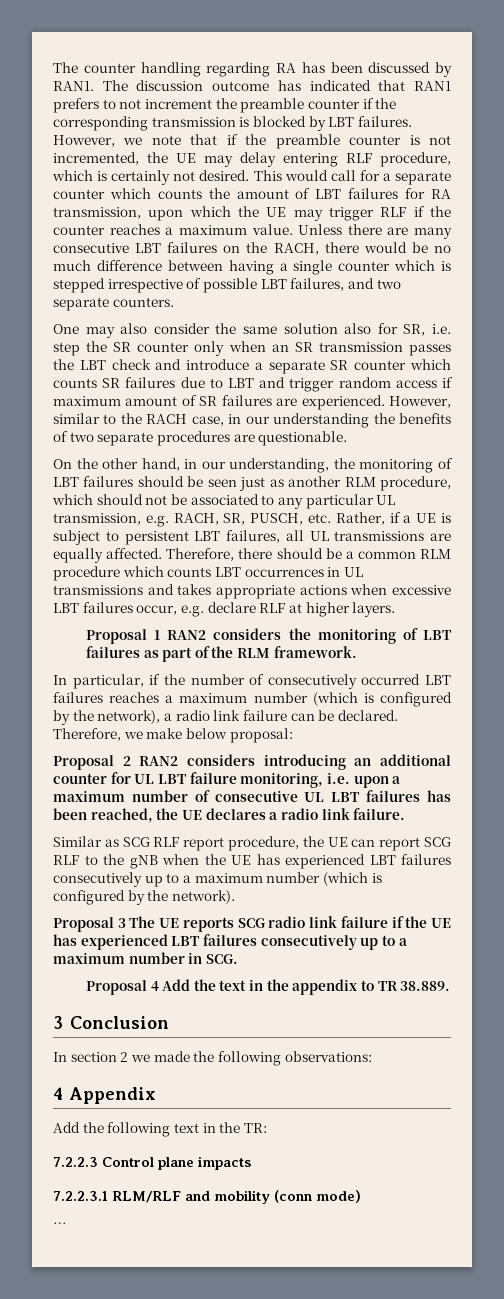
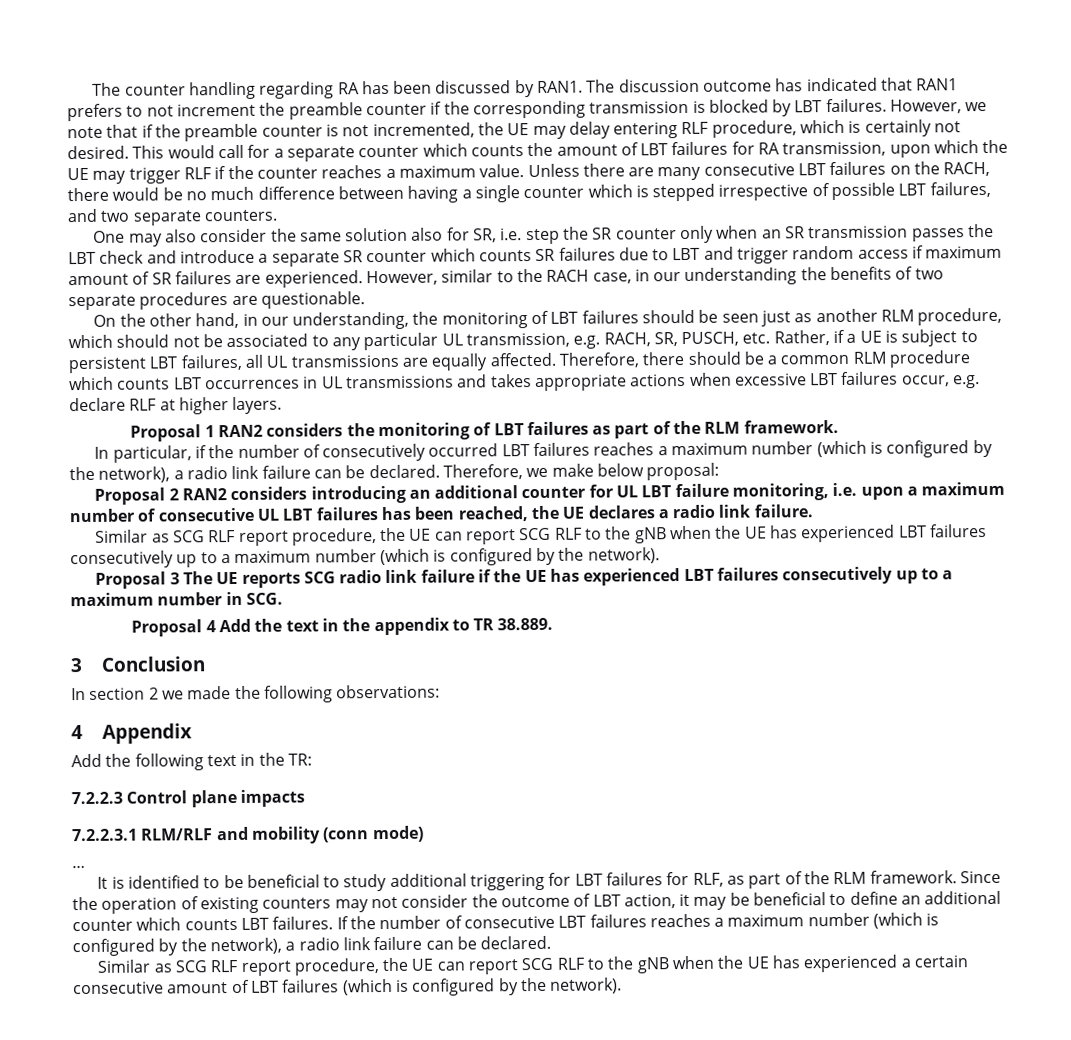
(67, 1225) none -> [97,870,1001,892] [72,890,1002,914] [72,912,940,932] [72,935,552,957] [97,954,968,976] [73,977,623,996] // It is identified to be beneficial to study additional triggering for LBT failures for RLF, as part of the RLM framework. Since the operation of existing counters may not consider the outcome of LBT action, it may be beneficial to define an additional counter which counts LBT failures. If the number of consecutive LBT failures reaches a maximum number (which is configured by the network), a radio link failure can be declared. // Similar as SCG RLF report procedure, the UE can report SCG RLF to the gNB when the UE has experienced a certain consecutive amount of LBT failures (which is configured by the network).

